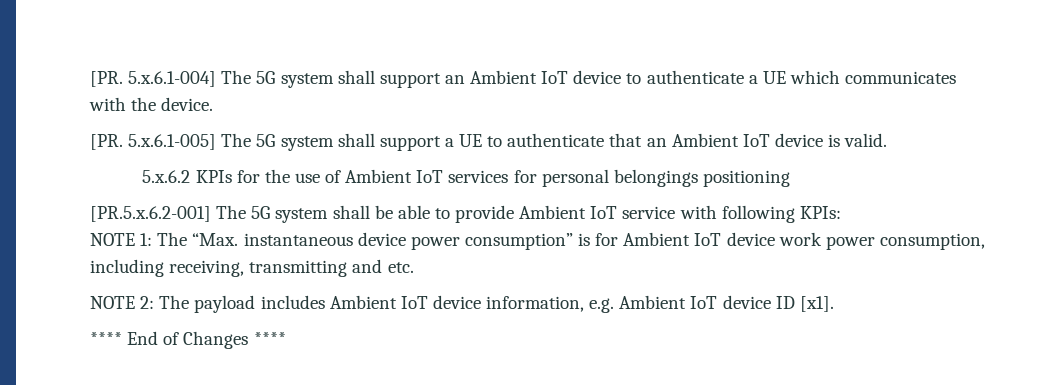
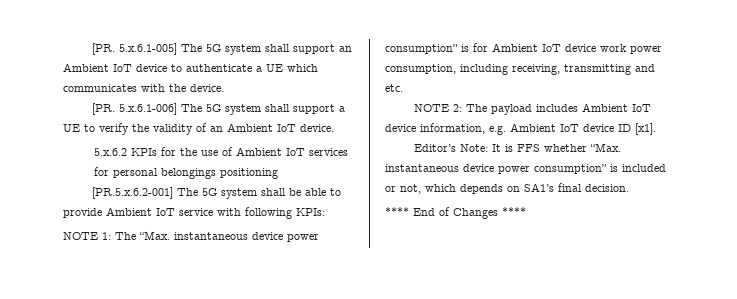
[90,71,217,87] [PR. 5.x.6.1-004] -> [91,43,177,55] [PR. 5.x.6.1-005]
[128,134,217,150] 5.x.6.1-005] -> [118,103,177,115] 5.x.6.1-006]
[507,133,888,147] authenticate that an Ambient IoT device is valid. -> [99,123,334,135] verify the validity of an Ambient IoT device.
(834, 304) none -> [413,143,621,152] [385,164,666,174] [385,183,629,194] // Editor’s Note: It is FFS whether “Max. instantaneous device power consumption” is included or not, which depends on SA1’s final decision.

